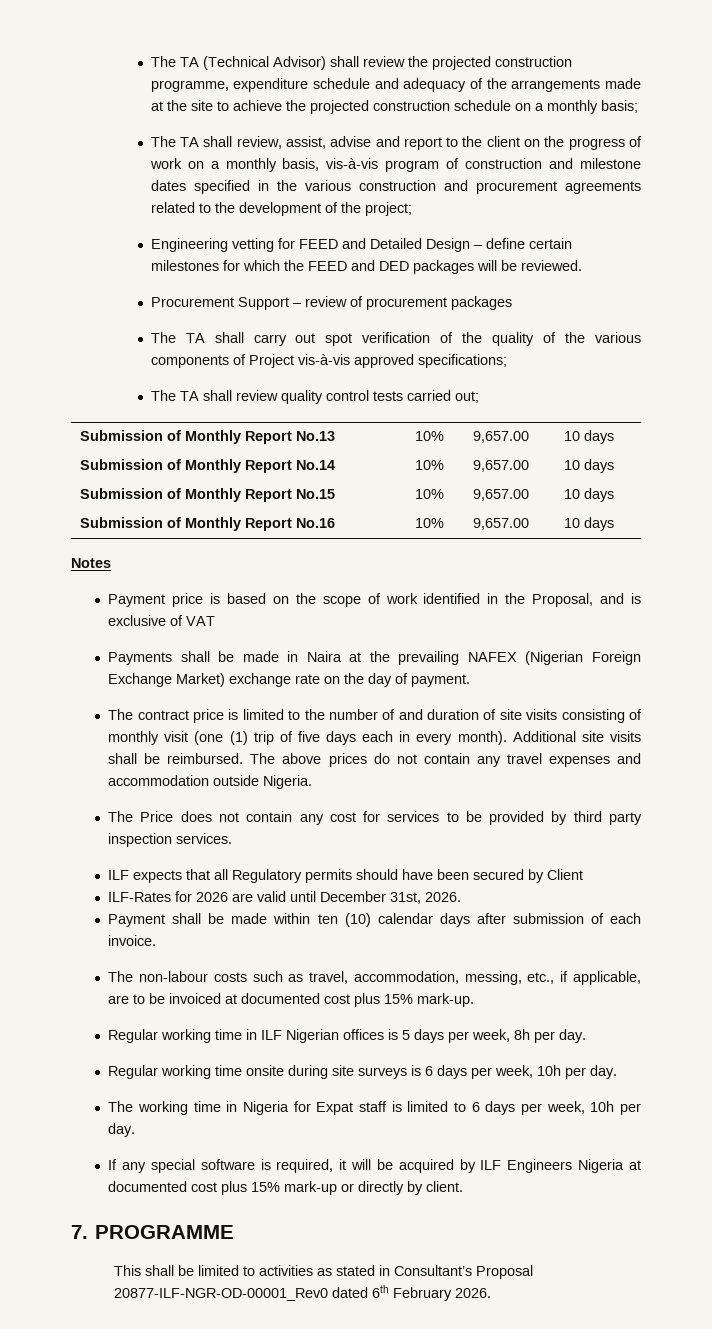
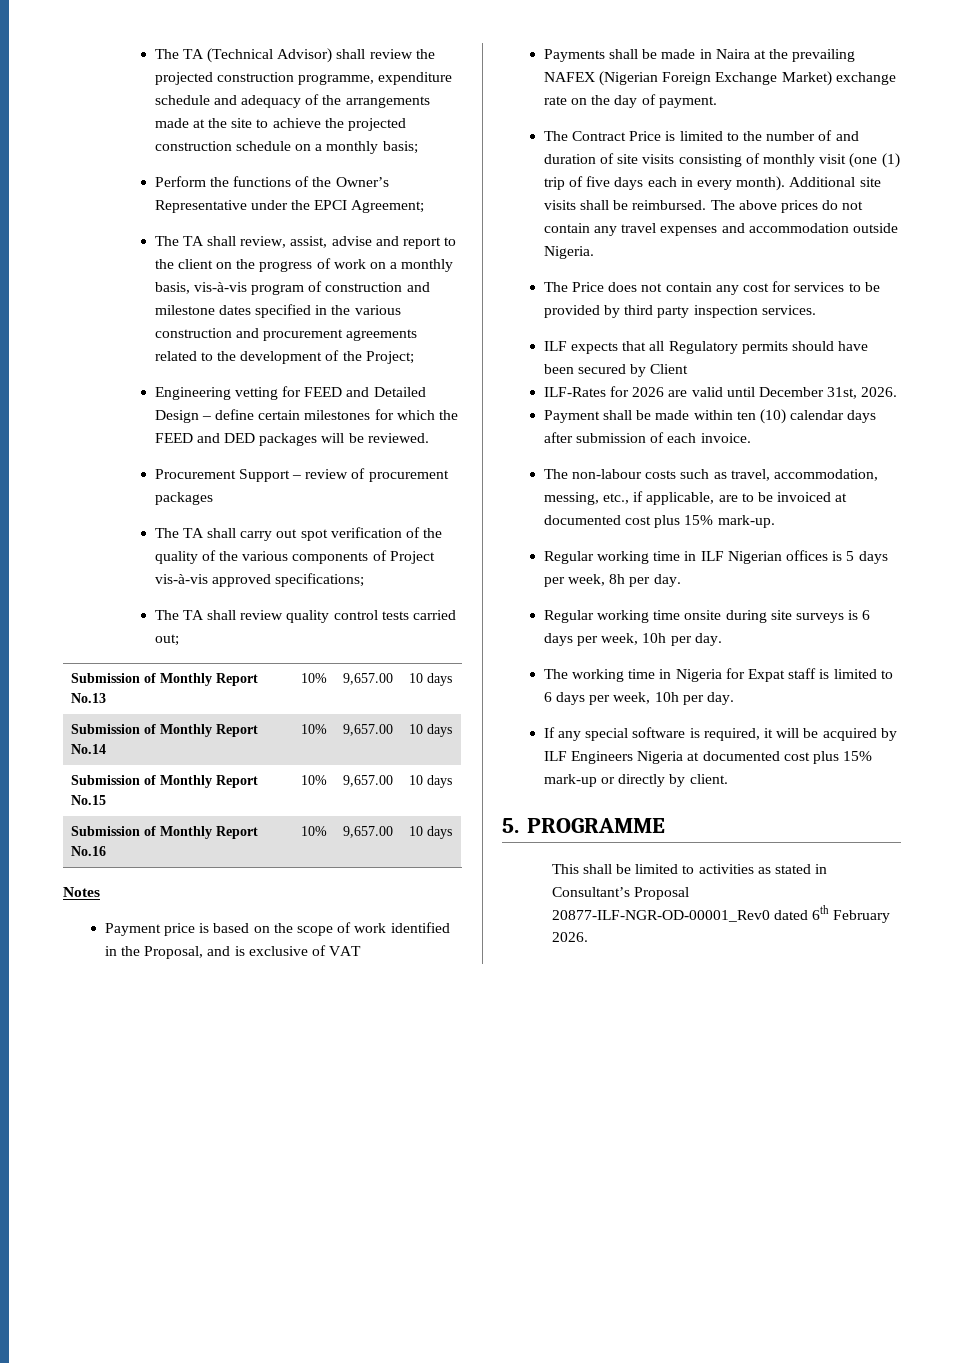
(638, 106) none -> [154,176,389,187] [154,200,425,213] // Perform the functions of the Owner’s Representative under the EPCI Agreement;
[364,202,412,216] project; -> [365,351,414,364] Project;
[137,709,224,723] contract price -> [572,131,662,141] Contract Price
[71,1225,88,1239] 7. -> [502,818,519,833] 5.

